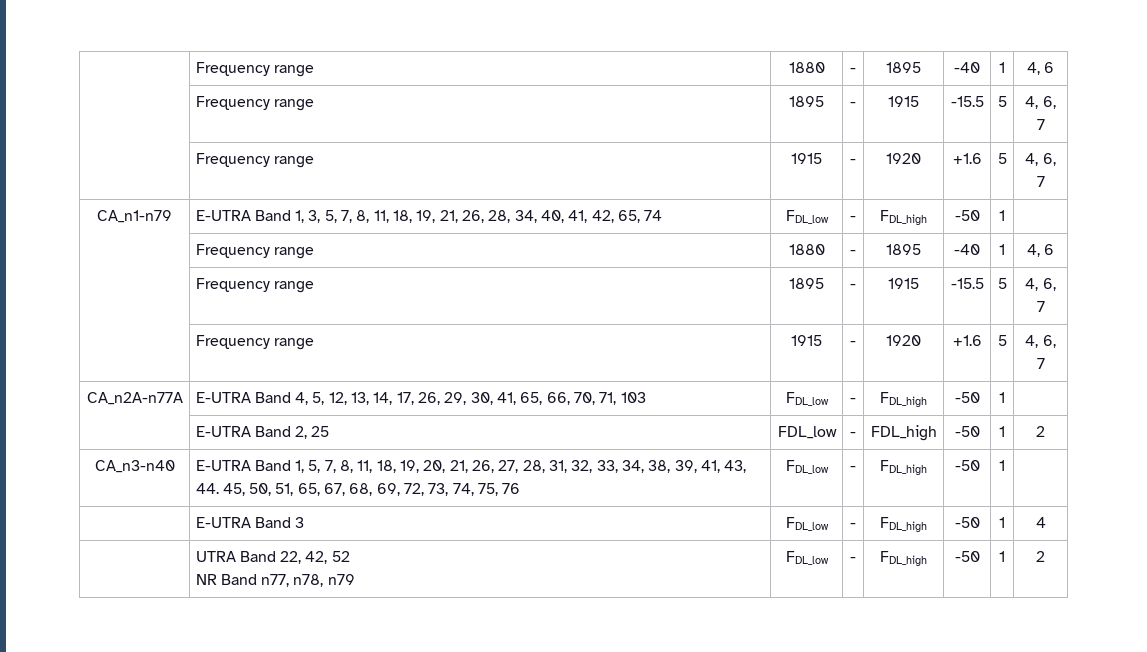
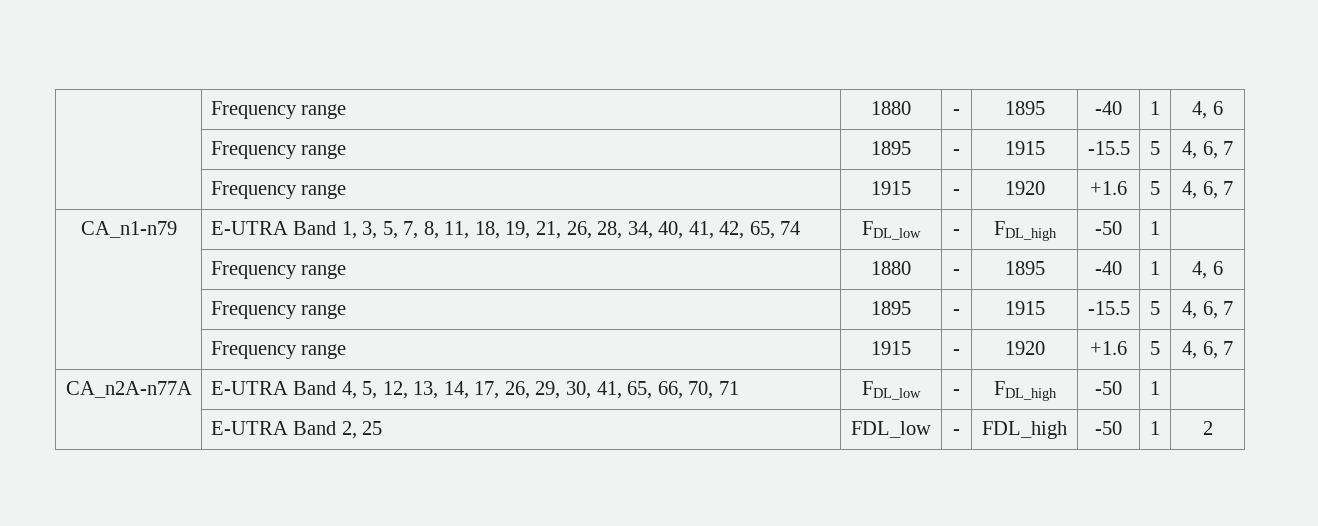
[599,392,646,405] 71, 103 -> [718,381,739,395] 71
[94,460,175,473] [195,460,747,473] [195,483,521,496] [785,460,829,474] [850,466,856,471] [880,460,927,475] [954,460,980,471] [999,460,1005,471] [195,517,305,528] [785,517,829,531] [850,523,856,528] [880,517,927,532] [954,517,980,528] [999,517,1005,528] [1035,517,1046,528] [195,551,350,564] [195,574,355,587] [785,551,829,565] [850,557,856,562] [880,551,927,566] [954,551,980,562] [999,551,1005,562] [1036,551,1045,562] // CA_n3-n40 | E-UTRA Band 1, 5, 7, 8, 11, 18, 19, 20, 21, 26, 27, 28, 31, 32, 33, 34, 38, 39, 41, 43, 44. 45, 50, 51, 65, 67, 68, 69, 72, 73, 74, 75, 76 | FDL_low | - | FDL_high | -50 | 1 | // | E-UTRA Band 3 | FDL_low | - | FDL_high | -50 | 1 | 4 // | UTRA Band 22, 42, 52 // NR Band n77, n78, n79 | FDL_low | - | FDL_high | -50 | 1 | 2 -> (1213, 428) none

